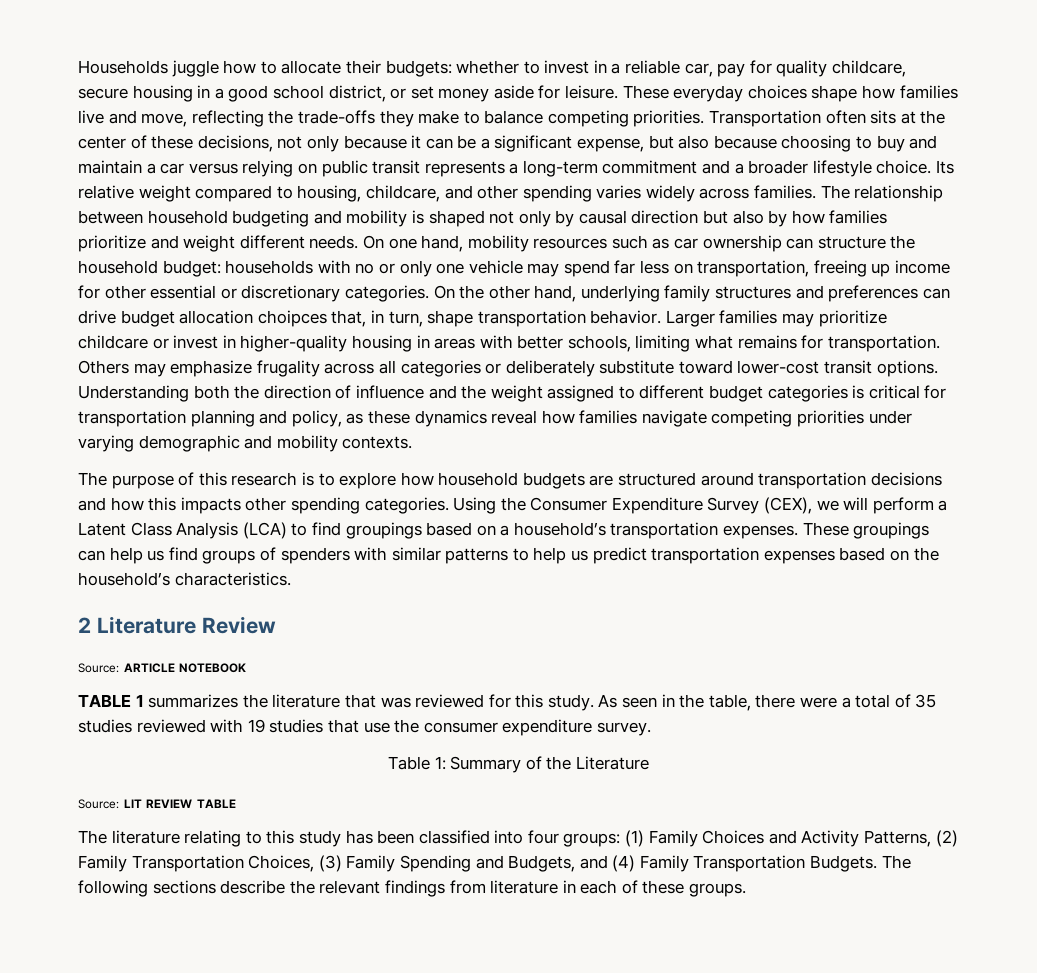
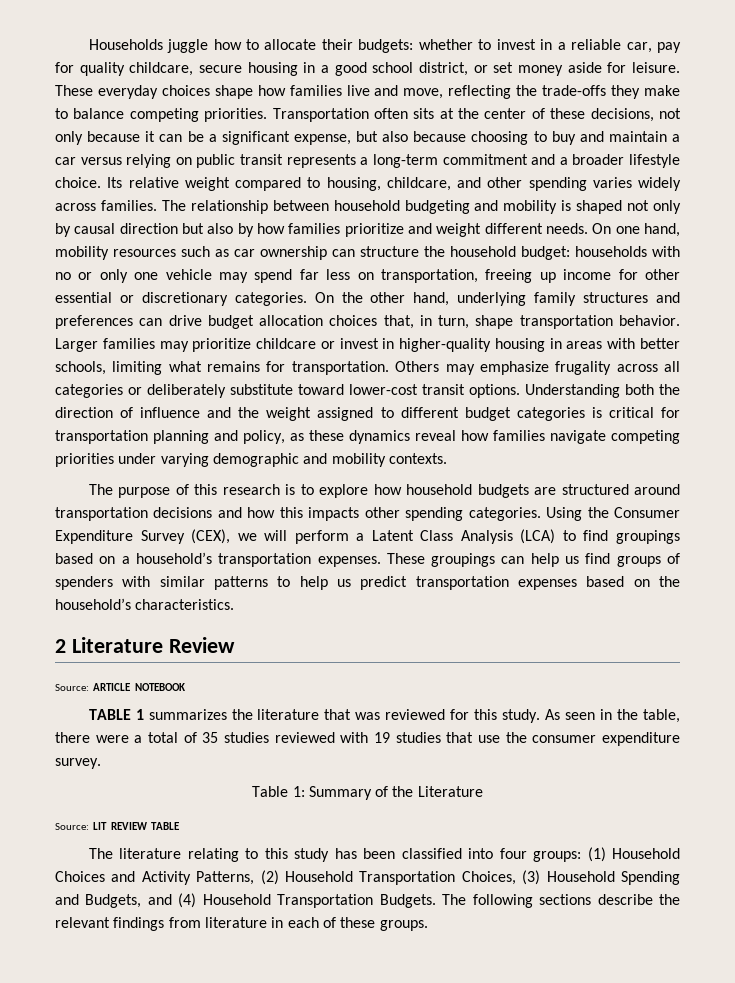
[257,310,327,327] choipces -> [329,315,378,326] choices
[648,830,698,847] Family -> [611,848,680,859] Household
[78,855,127,872] Family -> [285,871,353,882] Household
[346,855,396,872] Family -> [546,871,615,882] Household
[639,855,689,872] Family -> [202,894,271,905] Household

